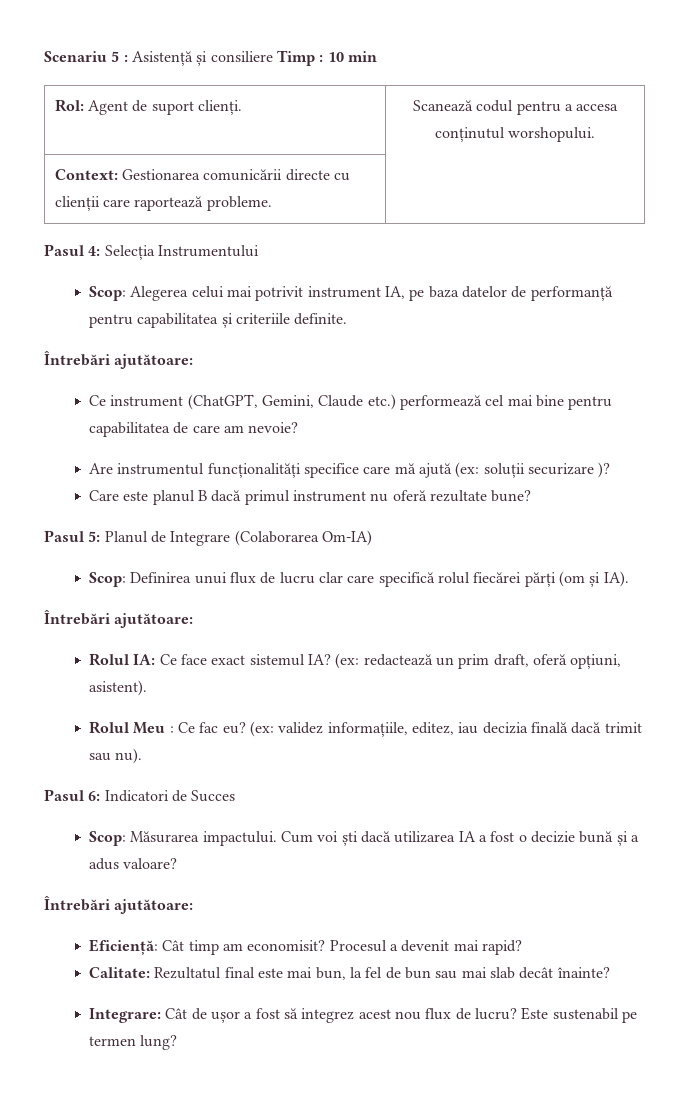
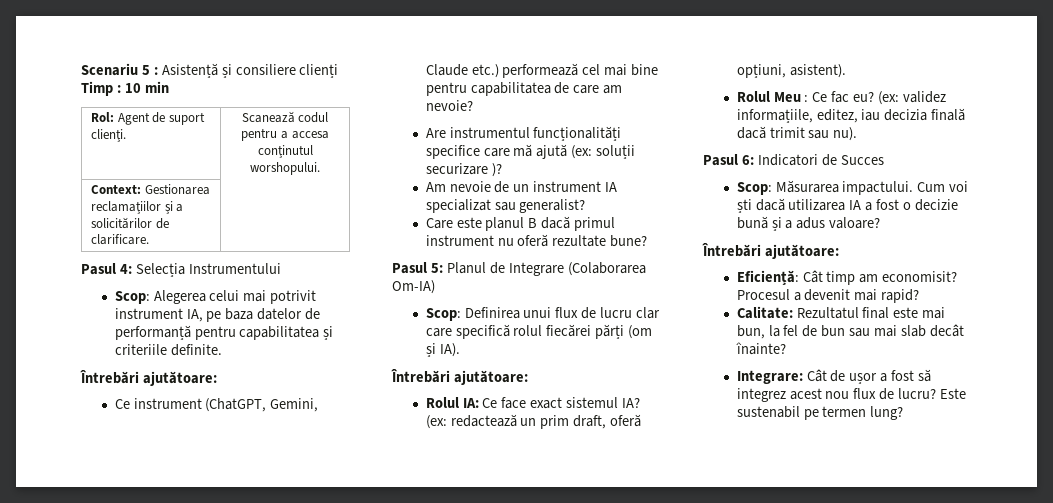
(273, 56) none -> [299,64,339,78] clienți
[203,169,350,181] [54,196,272,211] comunicării directe cu clienții care raportează probleme. -> [91,201,184,214] [91,217,169,229] [91,234,150,245] reclamațiilor și a solicitărilor de clarificare.
(611, 470) none -> [425,181,618,193] [425,199,586,213] // Am nevoie de un instrument IA specializat sau generalist?

